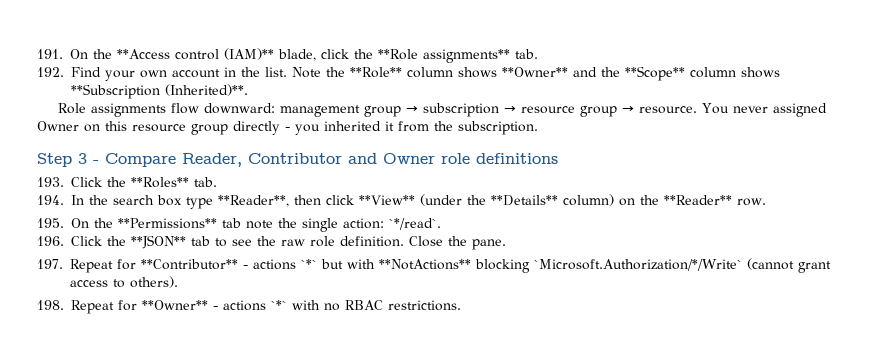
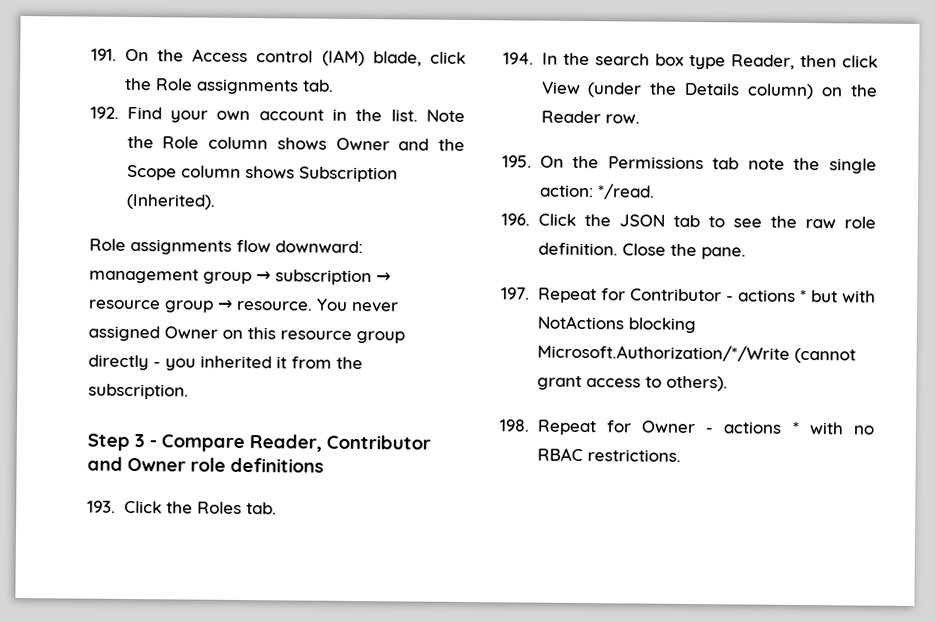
[117,48,274,60] **Access control (IAM)** -> [192,48,365,67] Access control (IAM)
[378,49,510,63] **Role assignments** -> [154,78,299,95] Role assignments
[350,67,568,78] **Role** column shows **Owner** -> [162,136,390,151] Role column shows Owner
[625,66,780,81] [71,84,248,99] **Scope** column shows **Subscription (Inherited)**. -> [126,164,398,183] [125,193,216,210] Scope column shows Subscription (Inherited).
[131,177,189,188] **Roles** -> [196,501,242,514] Roles
[218,195,289,207] **Reader**, -> [730,54,795,70] Reader,
[359,195,415,205] **View** -> [540,81,581,94] View
[491,195,558,206] **Details** -> [684,82,741,96] Details
[664,195,732,205] **Reader** -> [540,110,601,124] Reader
[118,218,217,229] **Permissions** -> [607,156,704,170] Permissions
[389,218,441,230] `*/read`. -> [597,183,655,200] */read.
[131,235,186,249] **JSON** -> [618,214,665,227] JSON
[141,259,317,270] **Contributor** - actions `*` -> [629,288,807,303] Contributor - actions *
[379,259,742,273] **NotActions** blocking `Microsoft.Authorization/*/Write` -> [536,315,696,334] [536,343,790,362] NotActions blocking Microsoft.Authorization/*/Write
[142,300,287,311] **Owner** - actions `*` -> [640,420,800,434] Owner - actions *

